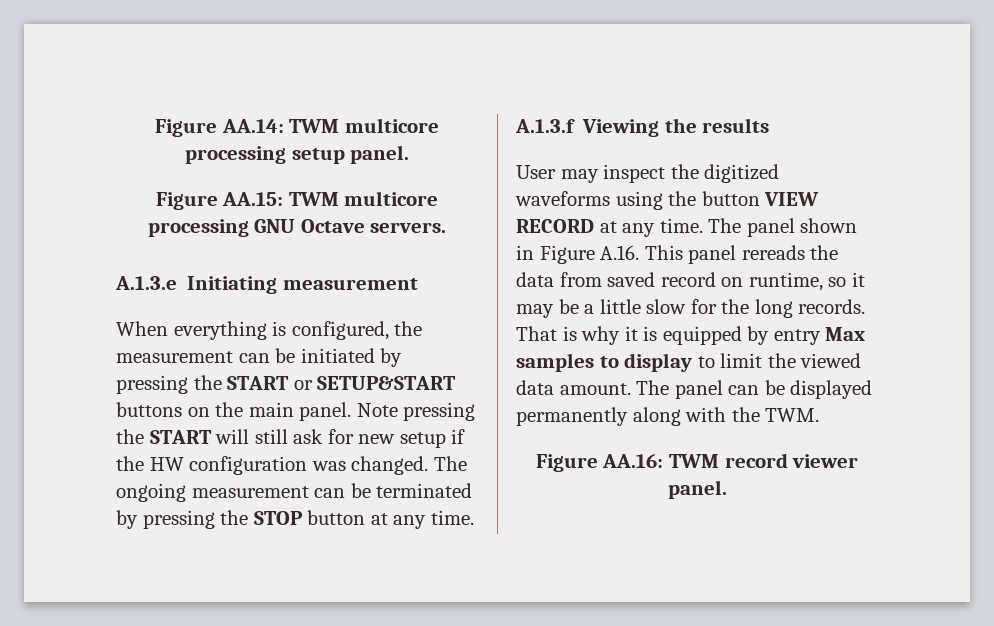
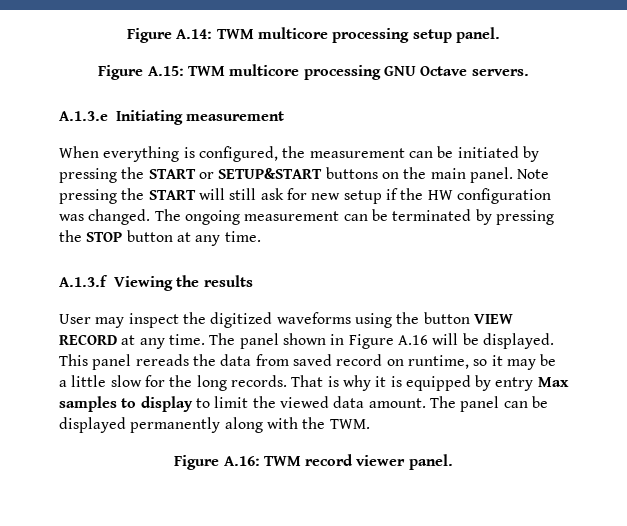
[155,119,284,137] Figure AA.14: -> [127,28,213,43] Figure A.14:
[222,192,284,206] AA.15: -> [147,66,184,76] A.15:
[600,245,640,260] A.16. -> [397,333,554,349] A.16 will be displayed.
[602,454,664,468] AA.16: -> [223,456,260,466] A.16:

